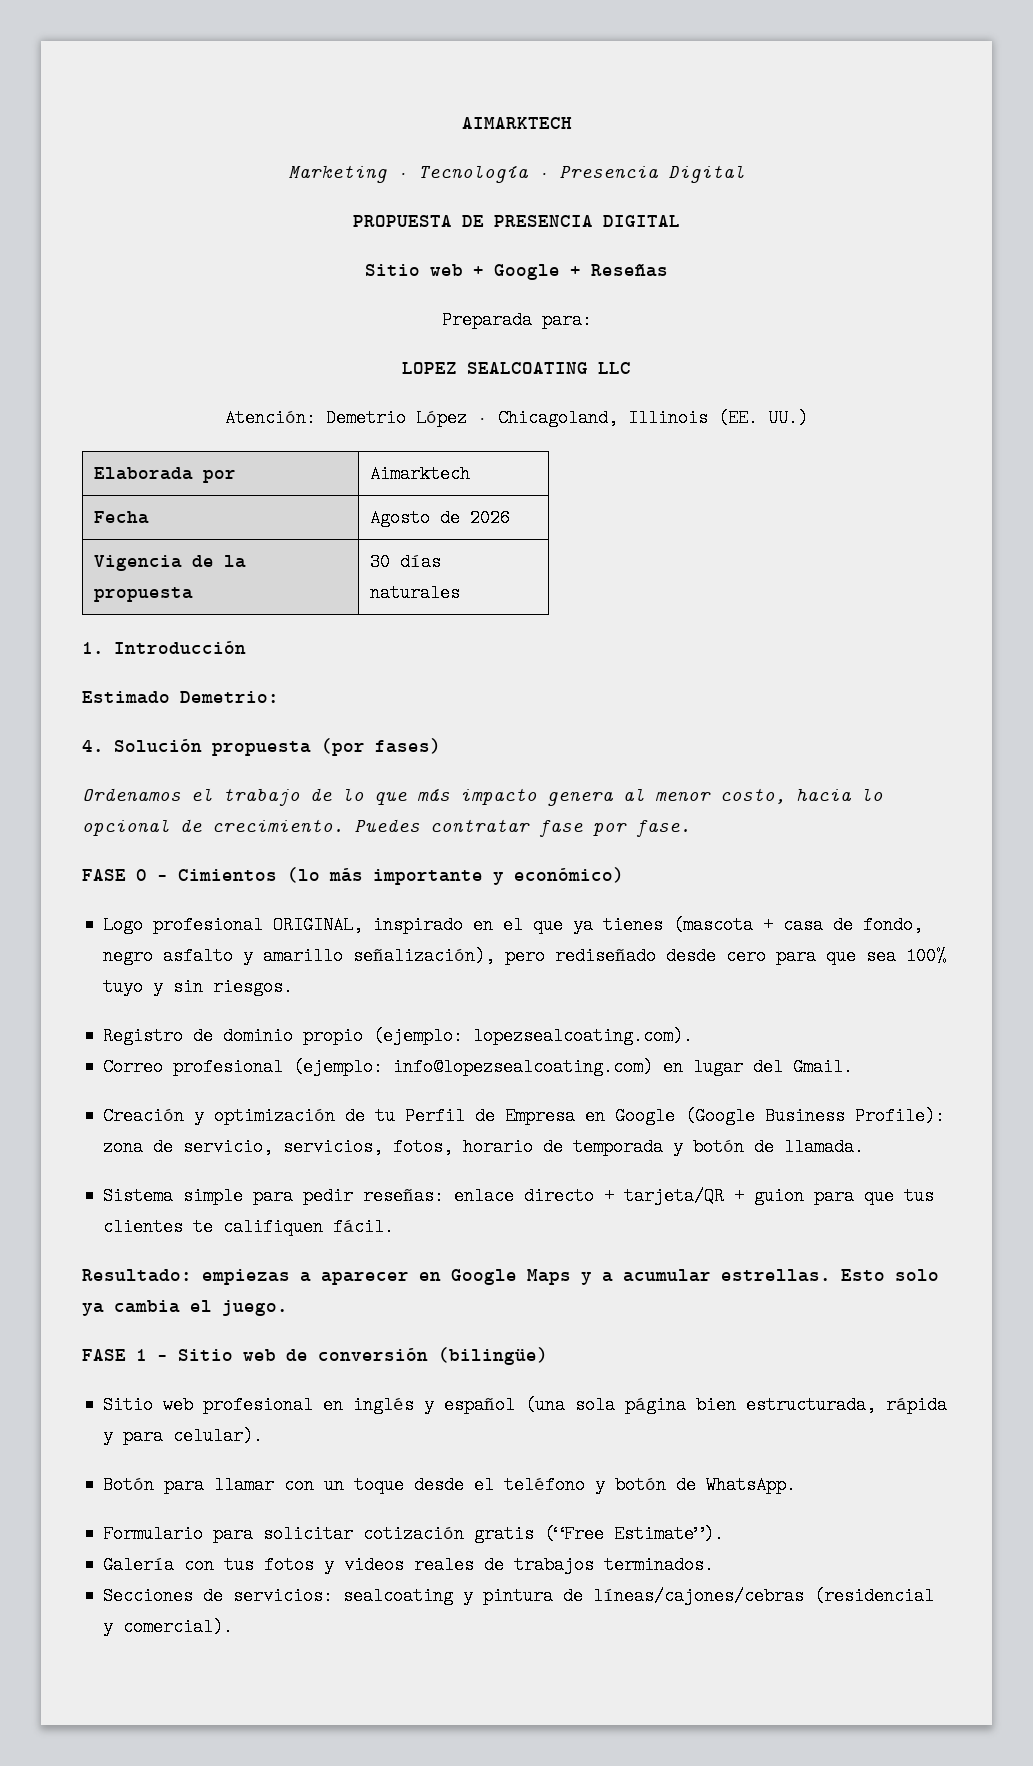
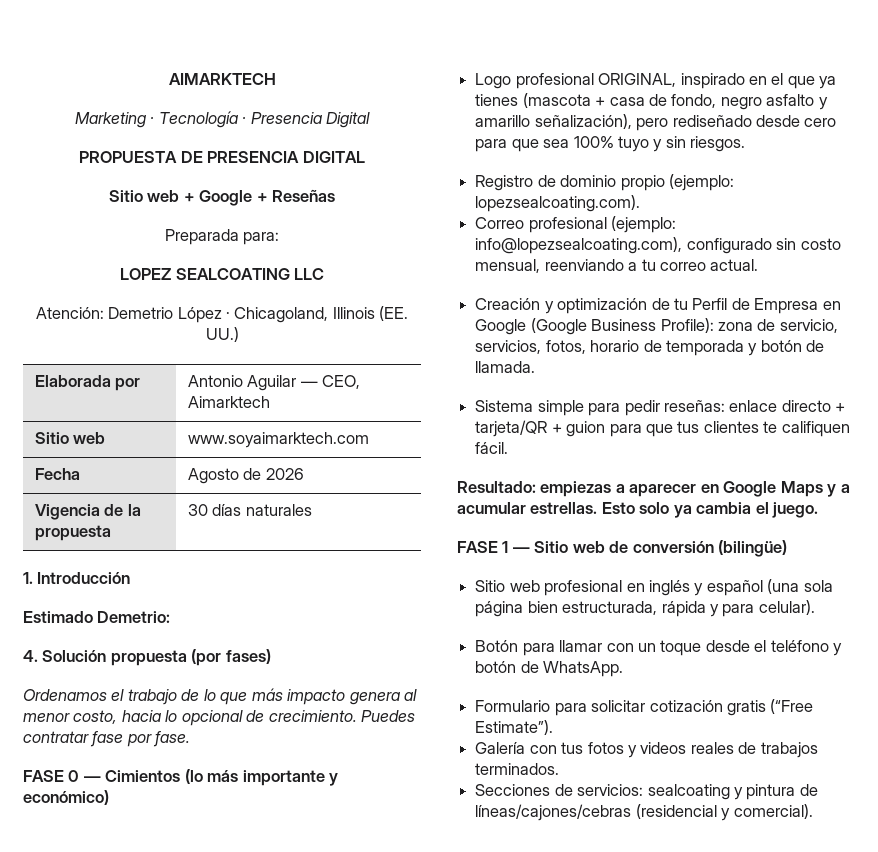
[370,465,471,483] Aimarktech -> [187,375,361,391] [187,396,270,408] [34,432,106,444] [187,432,369,448] Antonio Aguilar — CEO, Aimarktech // Sitio web | www.soyaimarktech.com
[393,1058,854,1076] info@lopezsealcoating.com) en lugar del Gmail. -> [475,237,841,254] [475,259,759,273] info@lopezsealcoating.com), configurado sin costo mensual, reenviando a tu correo actual.

